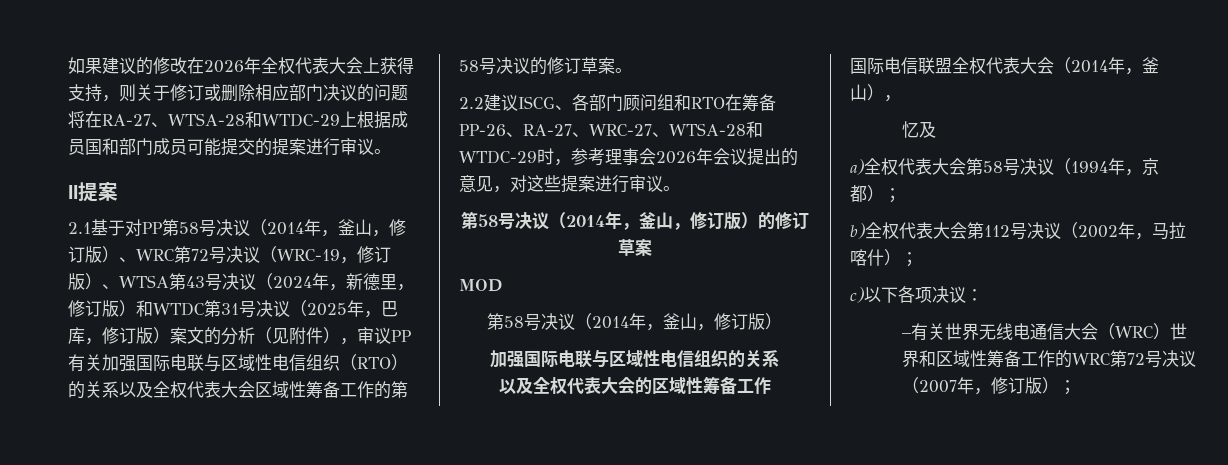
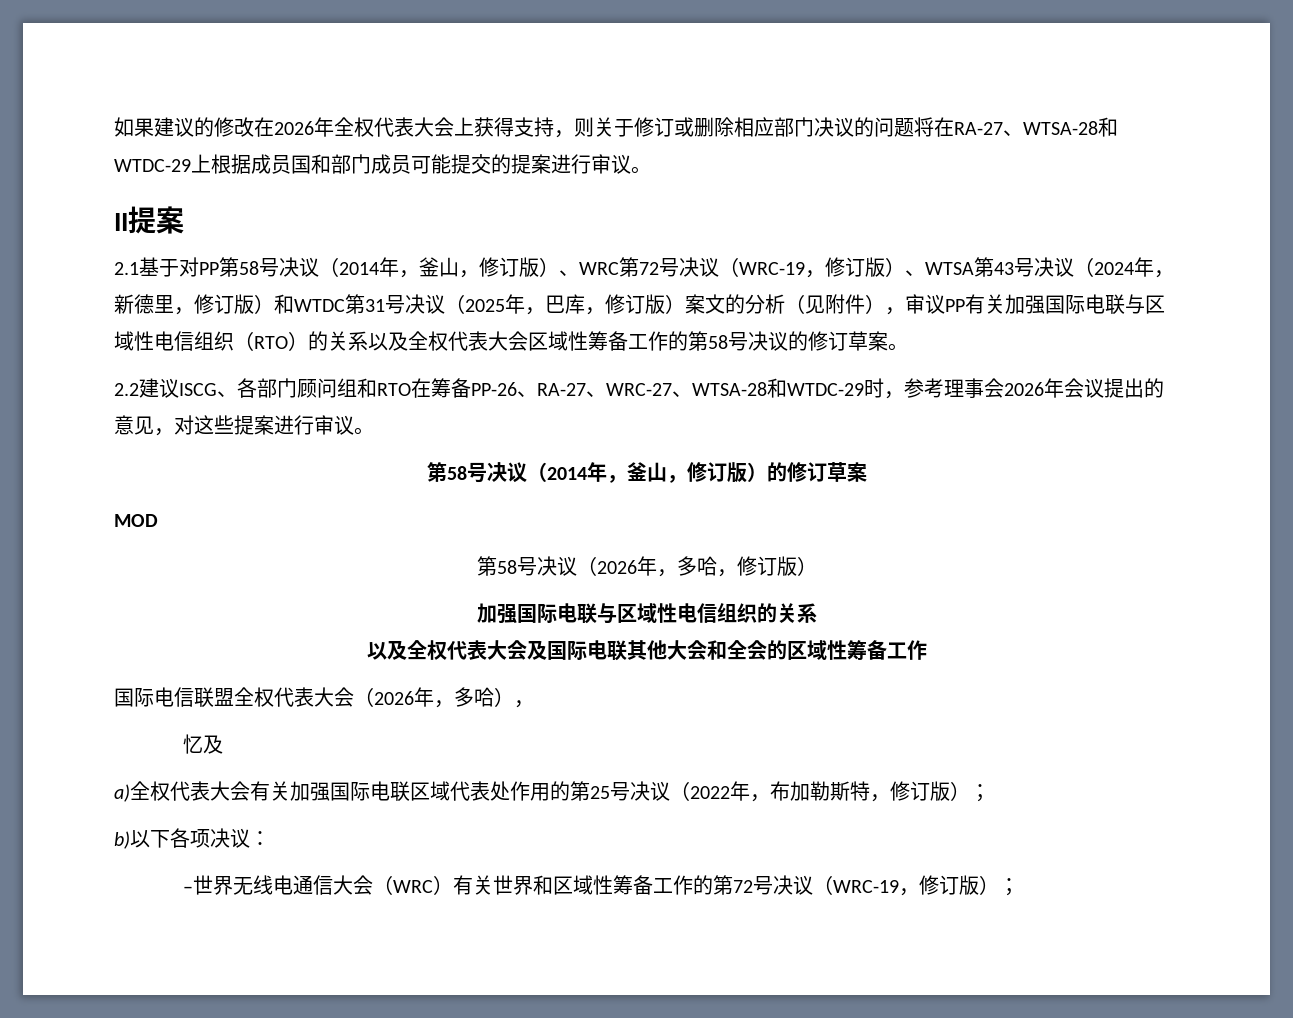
[592,313,697,331] 2014年，釜山 -> [596,556,717,577] 2026年，多哈
(635, 385) none -> [526,640,767,661] 及国际电联其他大会和全会
[1071,57,1159,75] [850,84,867,101] 2014年，釜山 -> [374,687,494,708] 2026年，多哈
[966,158,1159,176] [850,185,901,203] [850,222,1186,240] [850,249,918,267] [850,287,864,303] 第58号决议（1994年，京都）； // b)全权代表大会第112号决议（2002年，马拉喀什）； // c) -> [250,781,990,802] [114,831,130,849] 有关加强国际电联区域代表处作用的第25号决议（2022年，布加勒斯特，修订版）； // b)
[911,323,946,341] 有关 -> (193, 889) none
(1171, 331) none -> [452,875,493,895] 有关
[1072,350,1197,368] [902,377,975,394] WRC第72号决议（2007年 -> [712,875,899,895] 第72号决议（WRC-19

